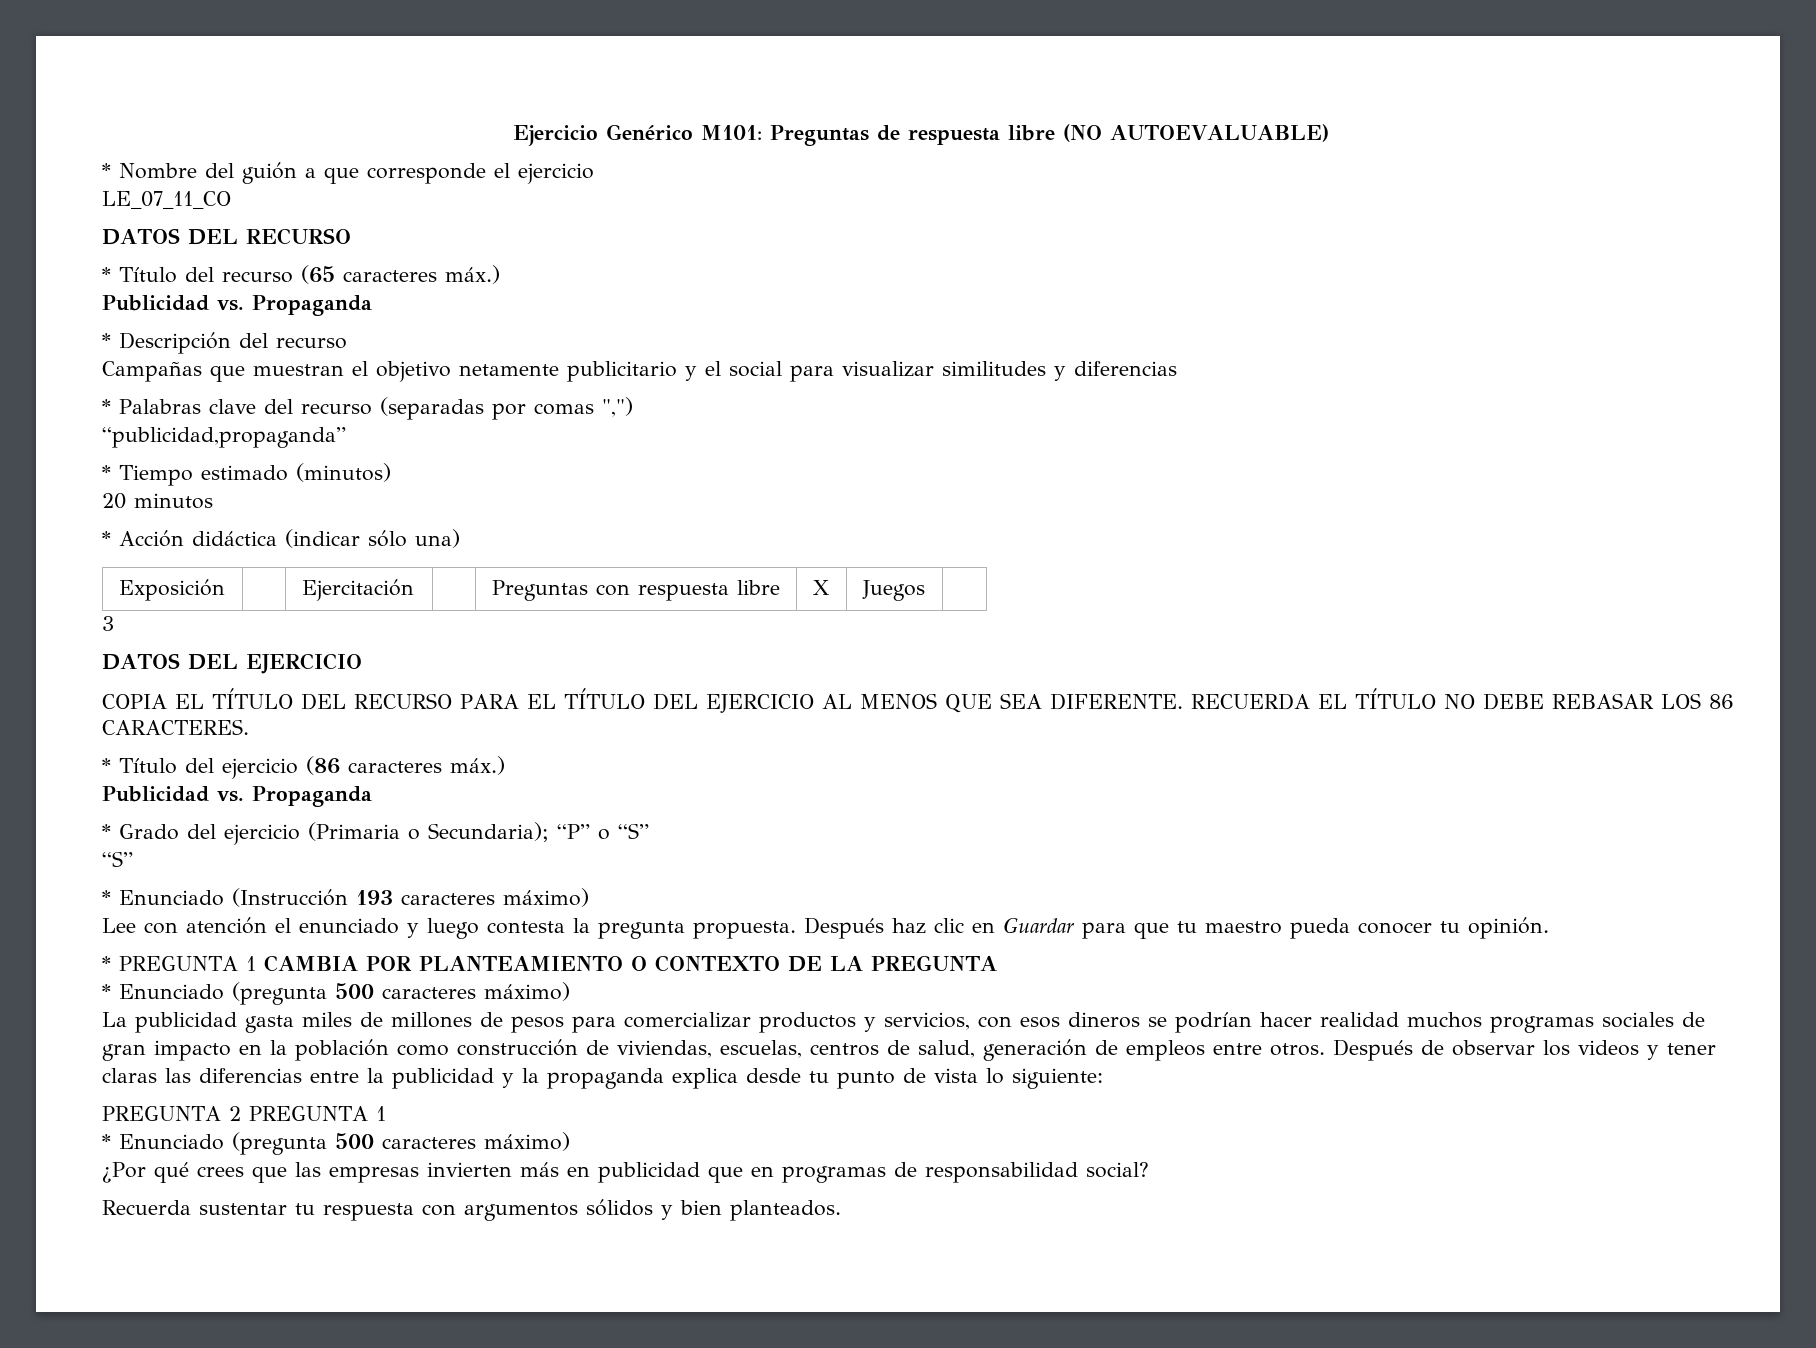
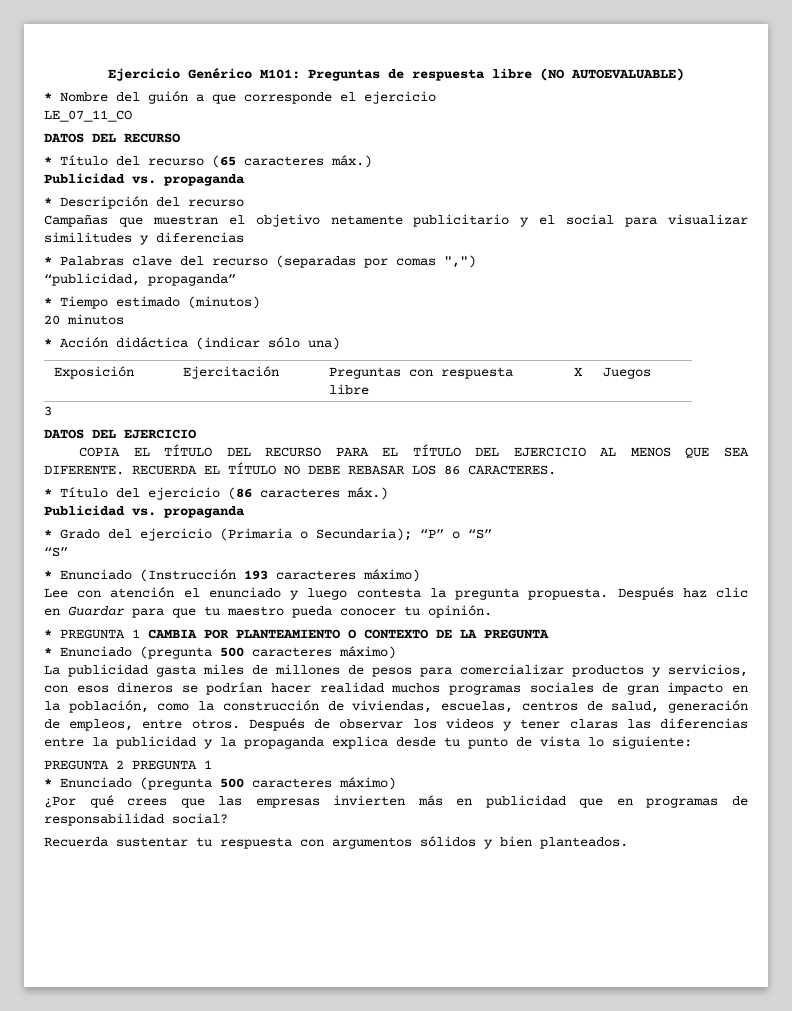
[252,295,372,316] Propaganda -> [164,174,245,186] propaganda
[102,427,346,448] “publicidad,propaganda” -> [44,273,236,286] “publicidad, propaganda”
[252,786,372,807] Propaganda -> [164,506,245,518] propaganda
[295,1039,449,1061] población como -> [68,700,215,713] población, como la
[1126,1040,1205,1061] empleos -> [69,719,134,731] empleos,

